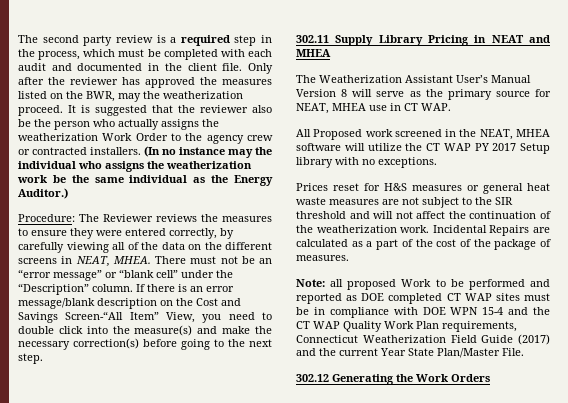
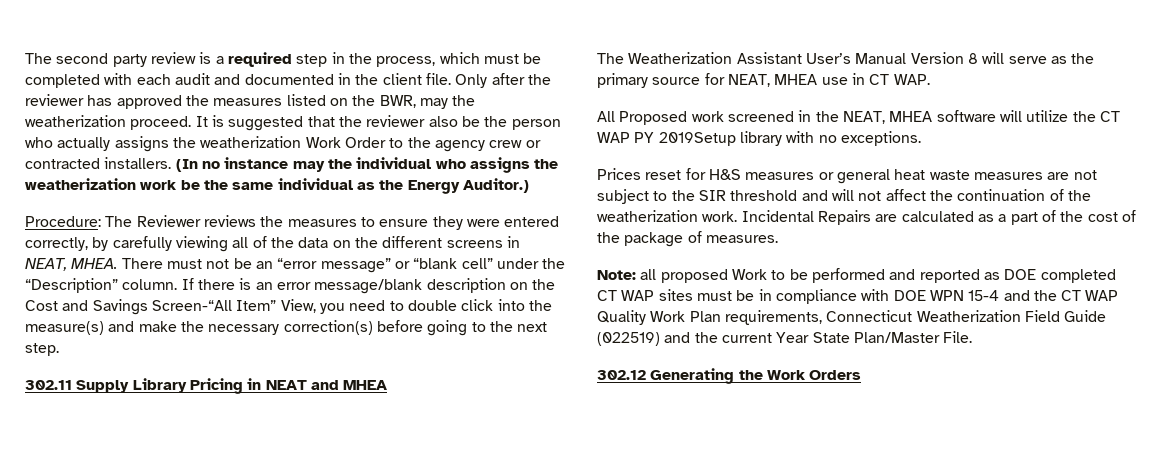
[492,143,550,154] 2017 Setup -> [658,132,736,146] 2019Setup
[518,334,550,345] (2017) -> [597,332,660,346] (022519)

